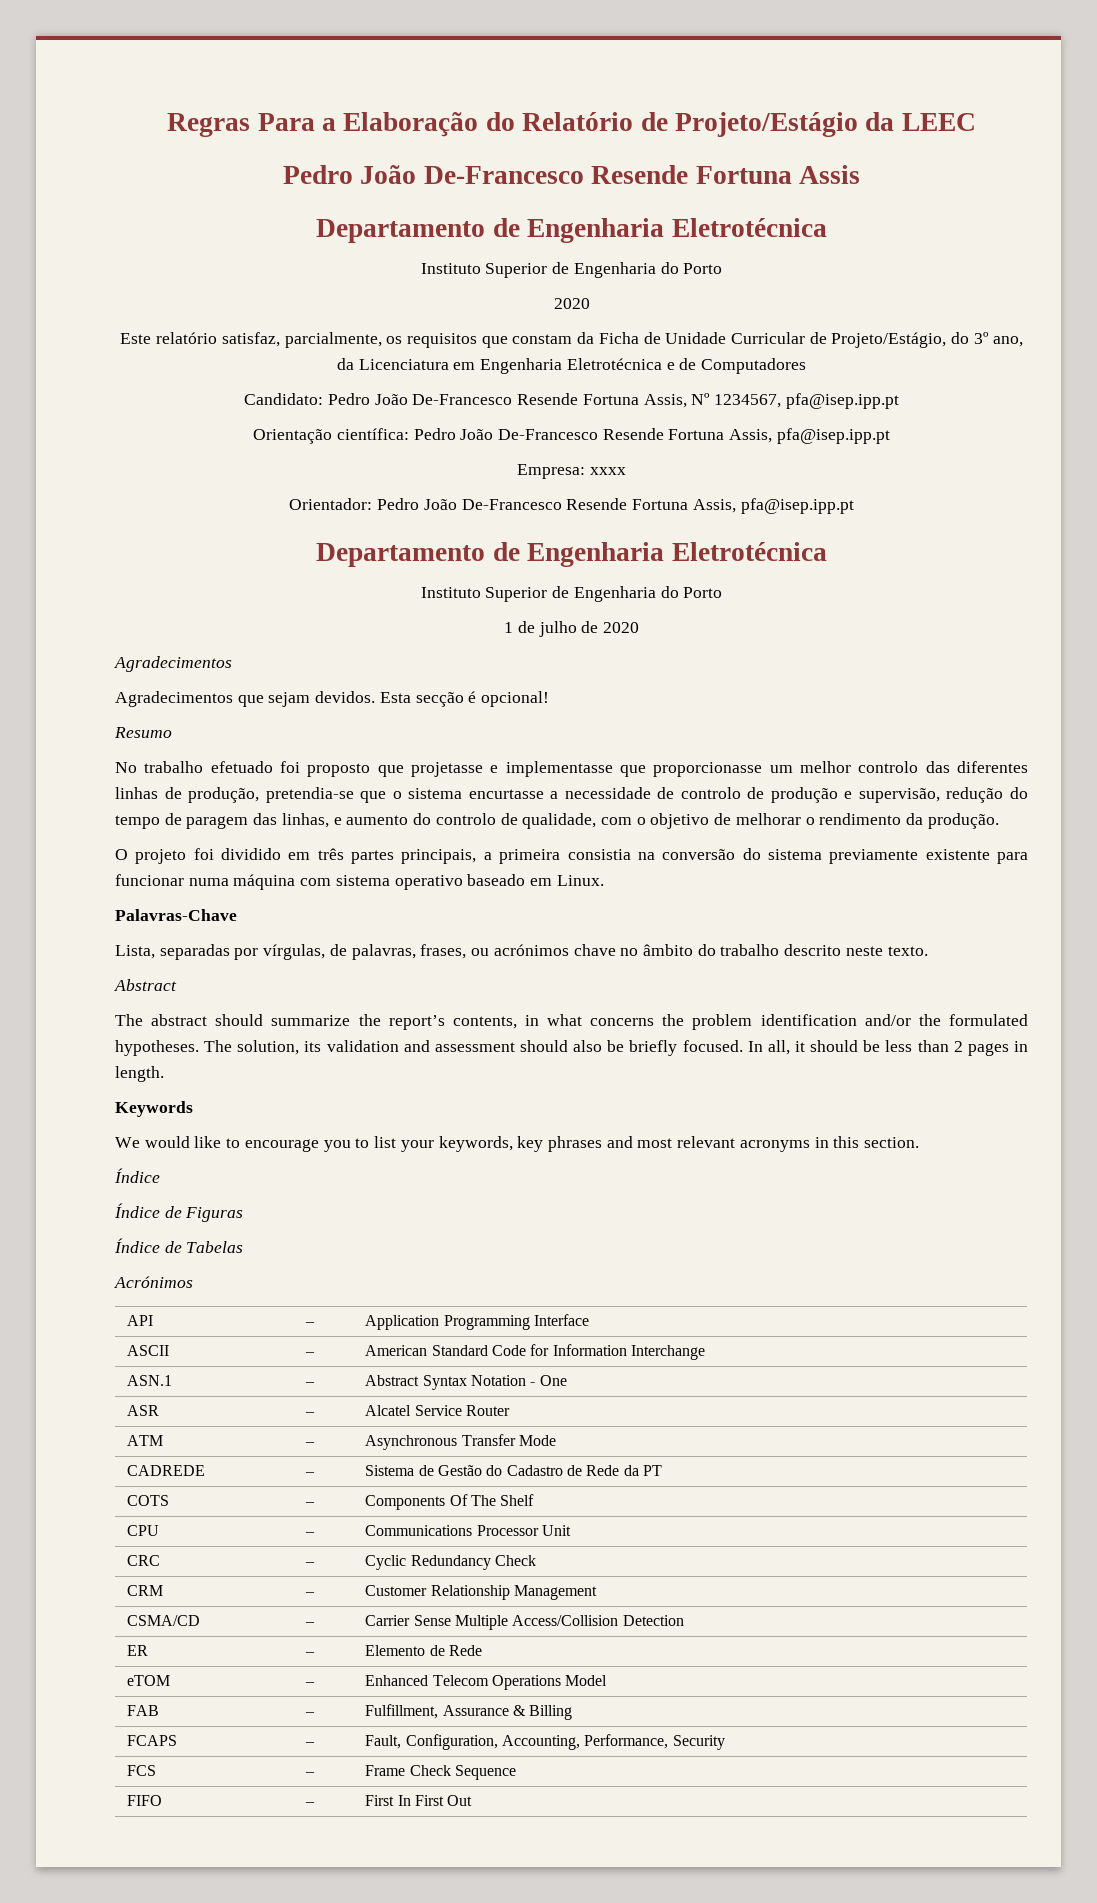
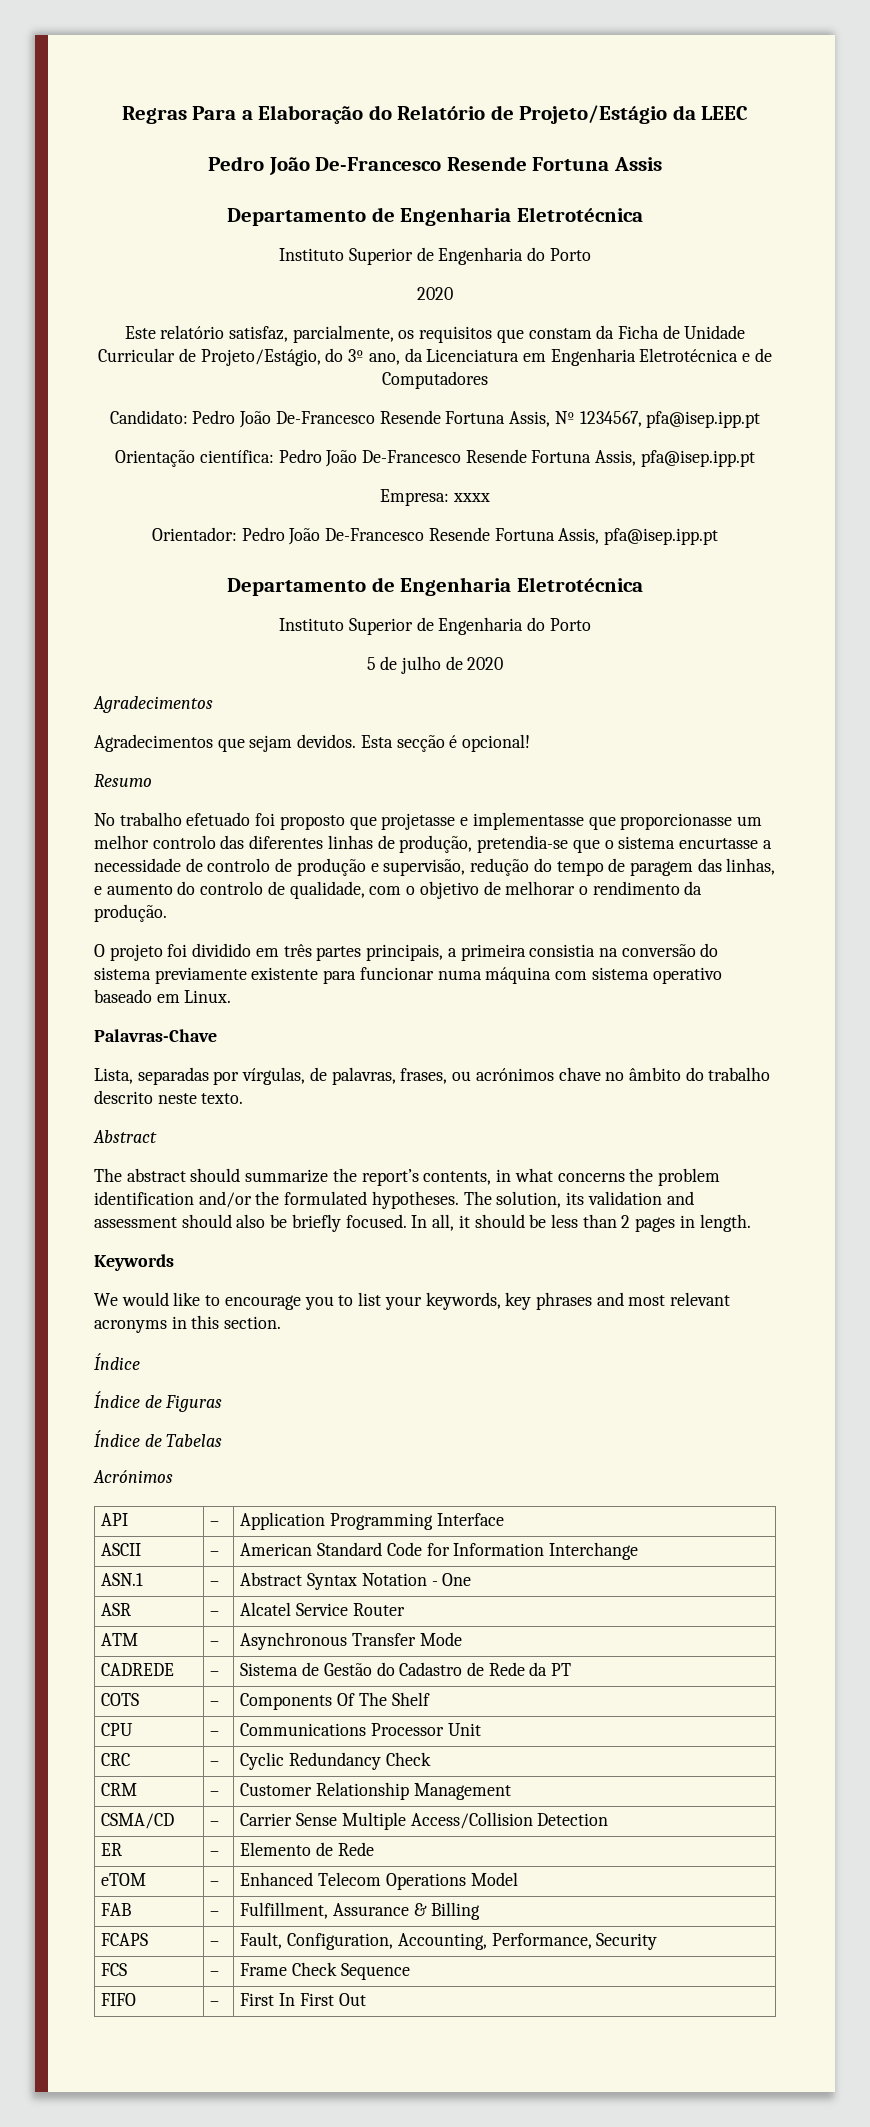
[504,622,514,633] 1 -> [366,657,376,670] 5

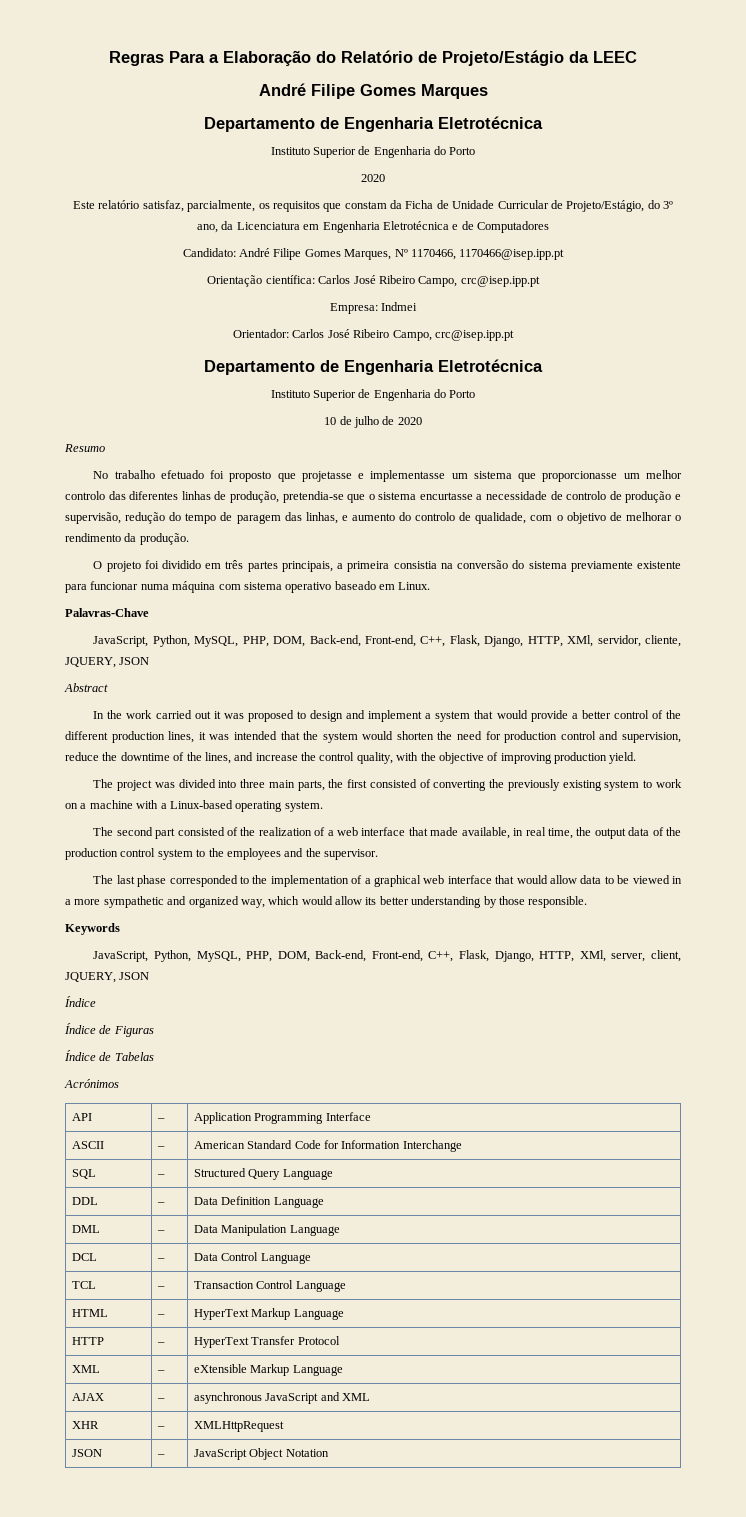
[208,156,662,175] Pedro João De-Francesco Resende Fortuna Assis -> [258,83,488,99] André Filipe Gomes Marques
[192,410,761,428] [115,449,755,467] Pedro João De-Francesco Resende Fortuna Assis, Nº 1234567, pfa@isep.ipp.pt // Orientação científica: Pedro João De-Francesco Resende Fortuna Assis, pfa@isep.ipp.pt -> [239,248,565,260] [207,275,540,287] André Filipe Gomes Marques, Nº 1170466, 1170466@isep.ipp.pt // Orientação científica: Carlos José Ribeiro Campo, crc@isep.ipp.pt
[452,493,490,502] xxxx -> [381,302,418,311] Indmei
[241,527,719,545] Pedro João De-Francesco Resende Fortuna Assis, pfa@isep.ipp.pt -> [292,329,514,341] Carlos José Ribeiro Campo, crc@isep.ipp.pt
[366,657,376,670] 5 -> [324,417,337,425] 10
[93,696,213,713] [94,734,531,752] // Agradecimentos // Agradecimentos que sejam devidos. Esta secção é opcional! -> (422, 421) none
(584, 821) none -> [451,471,512,479] um sistema
[94,1067,771,1085] [94,1090,244,1104] [93,1130,157,1143] [94,1168,720,1186] [94,1191,694,1209] [94,1214,751,1232] [94,1254,174,1271] [94,1292,731,1310] [94,1315,282,1333] Lista, separadas por vírgulas, de palavras, frases, ou acrónimos chave no âmbito do trabalho descrito neste texto. // Abstract // The abstract should summarize the report’s contents, in what concerns the problem identification and/or the formulated hypotheses. The solution, its validation and assessment should also be briefly focused. In all, it should be less than 2 pages in length. // Keywords // We would like to encourage you to list your keywords, key phrases and most relevant acronyms in this section. -> [93,635,682,647] [65,657,150,668] [64,683,108,692] [93,710,682,722] [65,731,681,743] [65,752,637,764] [93,779,683,791] [65,800,323,812] [93,827,682,839] [65,848,378,860] [93,875,682,887] [65,896,588,908] [65,923,120,935] [93,950,681,962] [65,972,150,983] JavaScript, Python, MySQL, PHP, DOM, Back-end, Front-end, C++, Flask, Django, HTTP, XMl, servidor, cliente, JQUERY, JSON // Abstract // In the work carried out it was proposed to design and implement a system that would provide a better control of the different production lines, it was intended that the system would shorten the need for production control and supervision, reduce the downtime of the lines, and increase the control quality, with the objective of improving production yield. // The project was divided into three main parts, the first consisted of converting the previously existing system to work on a machine with a Linux-based operating system. // The second part consisted of the realization of a web interface that made available, in real time, the output data of the production control system to the employees and the supervisor. // The last phase corresponded to the implementation of a graphical web interface that would allow data to be viewed in a more sympathetic and organized way, which would allow its better understanding by those responsible. // Keywords // JavaScript, Python, MySQL, PHP, DOM, Back-end, Front-end, C++, Flask, Django, HTTP, XMl, server, client, JQUERY, JSON
[101,1573,144,1586] [210,1581,220,1586] [240,1572,472,1590] [101,1603,132,1616] [210,1611,220,1616] [240,1602,405,1616] [101,1633,139,1646] [210,1641,220,1646] [240,1632,462,1650] [101,1663,175,1676] [210,1671,220,1676] [240,1662,572,1676] [101,1693,140,1706] [210,1701,220,1706] [240,1692,430,1710] [101,1723,134,1736] [210,1731,220,1736] [240,1723,481,1736] [101,1753,131,1766] [210,1761,220,1766] [240,1752,431,1770] [101,1783,138,1796] [210,1791,220,1796] [240,1782,511,1800] [101,1813,175,1829] [210,1821,220,1826] [240,1812,609,1830] [101,1843,123,1856] [210,1851,220,1856] [240,1842,374,1856] [101,1873,147,1886] [210,1881,220,1886] [240,1872,518,1890] [101,1903,132,1916] [210,1911,220,1916] [240,1902,480,1920] [101,1933,149,1946] [210,1941,220,1946] [240,1932,658,1950] [101,1963,128,1976] [210,1971,220,1976] [240,1962,410,1980] [101,1993,137,2006] [210,2001,220,2006] [240,1993,366,2006] ASN.1 | – | Abstract Syntax Notation - One // ASR | – | Alcatel Service Router // ATM | – | Asynchronous Transfer Mode // CADREDE | – | Sistema de Gestão do Cadastro de Rede da PT // COTS | – | Components Of The Shelf // CPU | – | Communications Processor Unit // CRC | – | Cyclic Redundancy Check // CRM | – | Customer Relationship Management // CSMA/CD | – | Carrier Sense Multiple Access/Collision Detection // ER | – | Elemento de Rede // eTOM | – | Enhanced Telecom Operations Model // FAB | – | Fulfillment, Assurance & Billing // FCAPS | – | Fault, Configuration, Accounting, Performance, Security // FCS | – | Frame Check Sequence // FIFO | – | First In First Out -> [71,1169,96,1179] [156,1174,165,1177] [193,1168,333,1180] [71,1197,98,1205] [156,1202,165,1205] [193,1196,324,1208] [71,1225,100,1233] [156,1230,165,1233] [193,1224,340,1236] [71,1253,97,1261] [156,1258,165,1261] [193,1252,311,1264] [71,1281,96,1289] [156,1286,165,1289] [193,1280,346,1292] [71,1309,108,1317] [156,1314,165,1317] [193,1308,344,1320] [71,1337,104,1345] [156,1342,165,1345] [193,1336,340,1348] [71,1365,100,1373] [156,1370,165,1373] [193,1364,343,1376] [71,1393,104,1401] [156,1398,165,1401] [193,1392,371,1404] [71,1421,99,1429] [156,1426,165,1429] [193,1421,284,1432] [71,1449,102,1457] [156,1454,165,1457] [193,1448,329,1460] SQL | – | Structured Query Language // DDL | – | Data Definition Language // DML | – | Data Manipulation Language // DCL | – | Data Control Language // TCL | – | Transaction Control Language // HTML | – | HyperText Markup Language // HTTP | – | HyperText Transfer Protocol // XML | – | eXtensible Markup Language // AJAX | – | asynchronous JavaScript and XML // XHR | – | XMLHttpRequest // JSON | – | JavaScript Object Notation

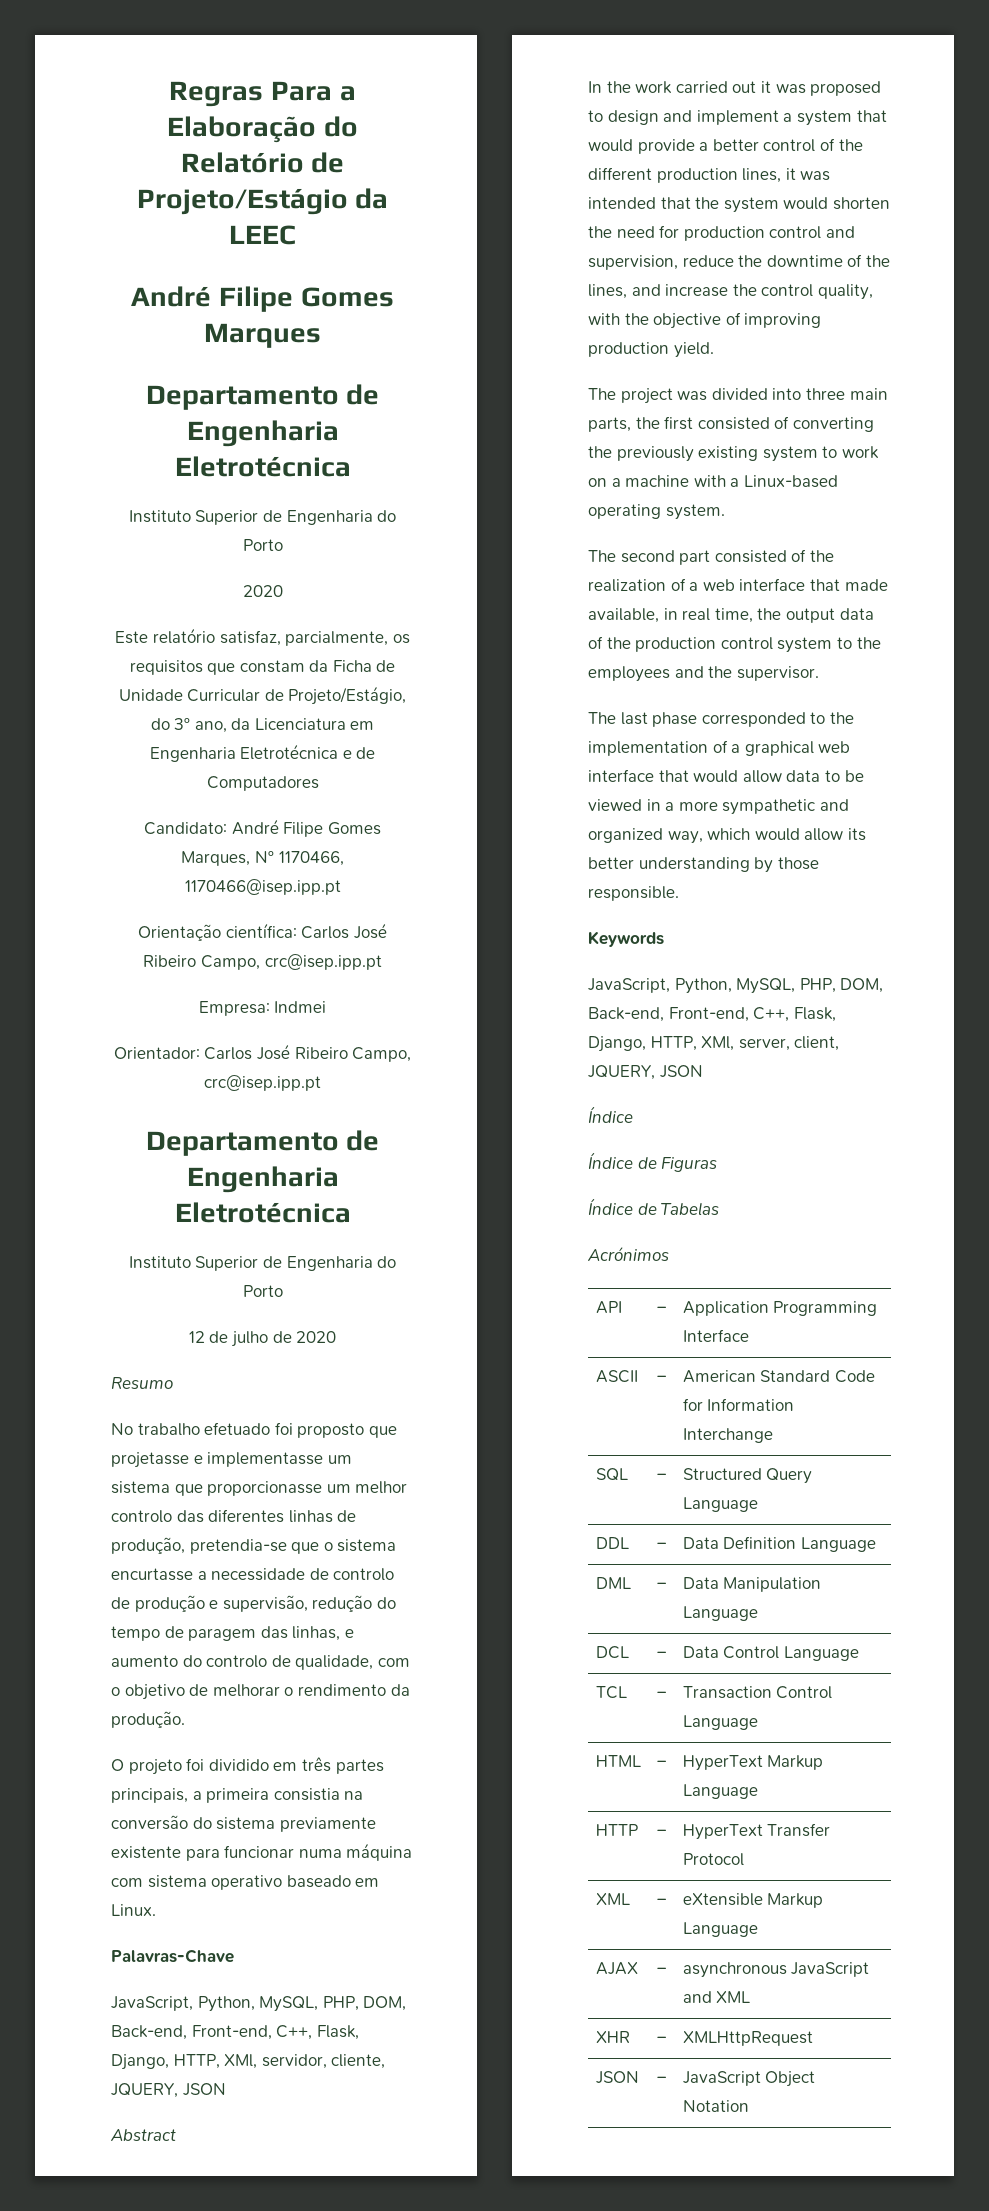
[324,417,337,425] 10 -> [188,1331,205,1343] 12

